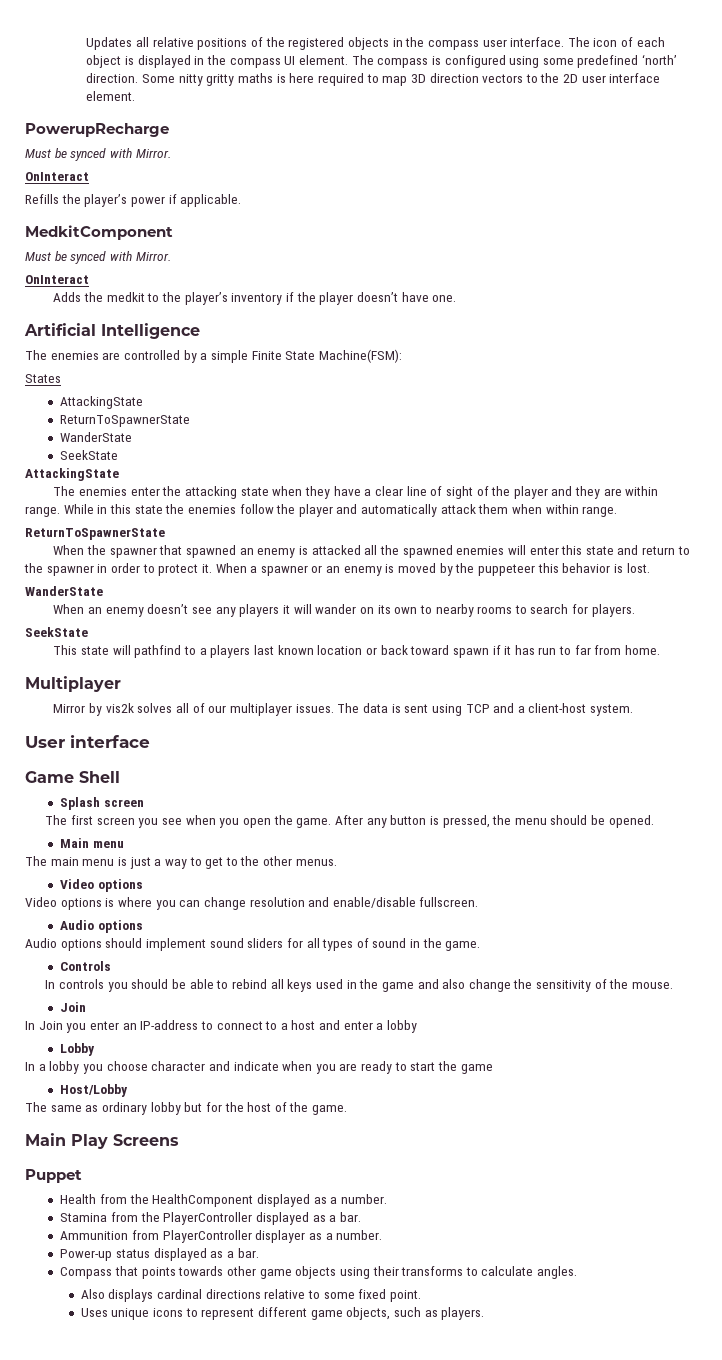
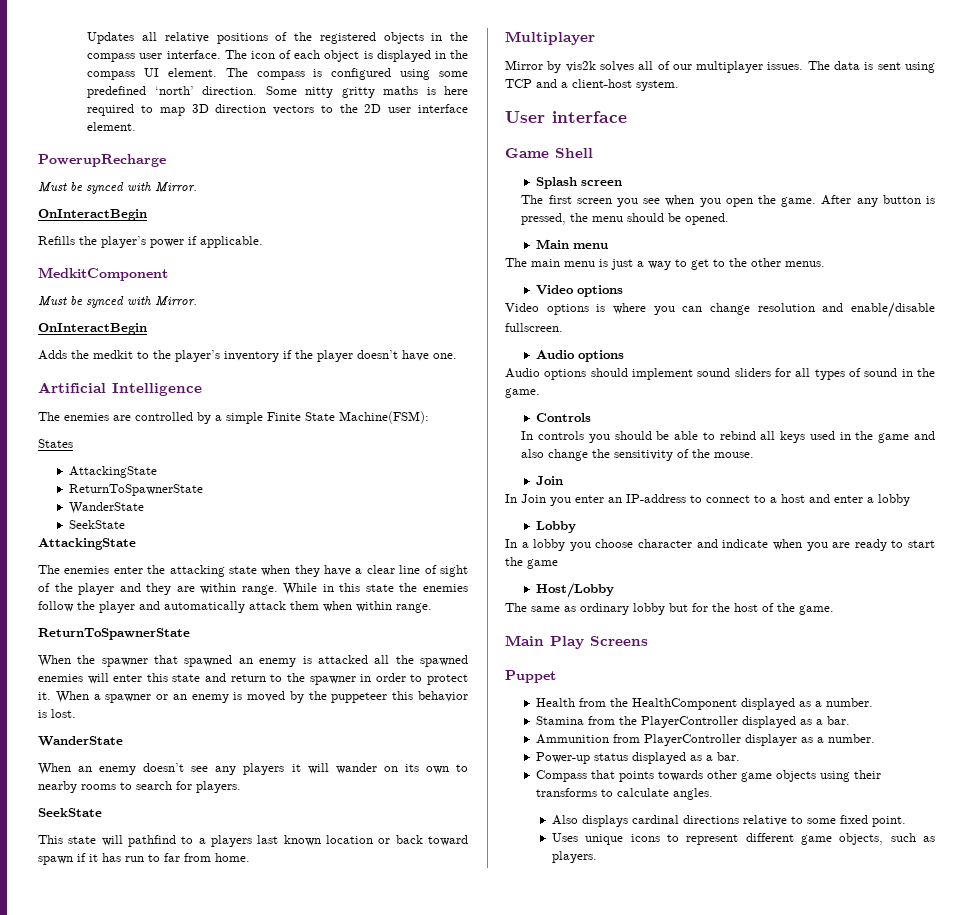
[25,172,89,181] OnInteract -> [38,209,147,221] OnInteractBegin
[25,275,89,284] OnInteract -> [38,323,147,335] OnInteractBegin

